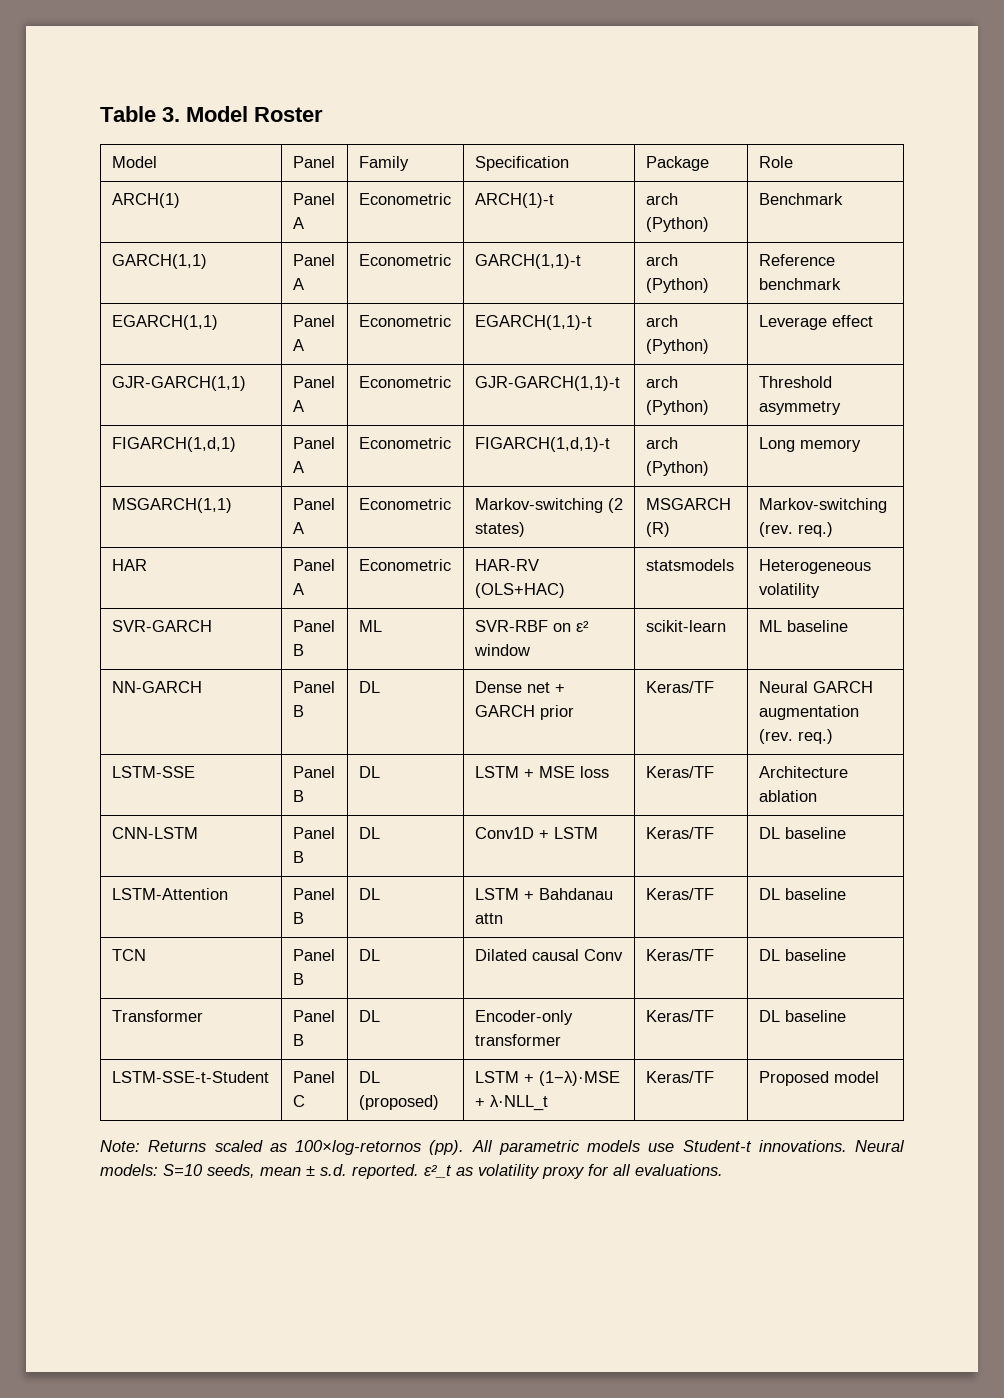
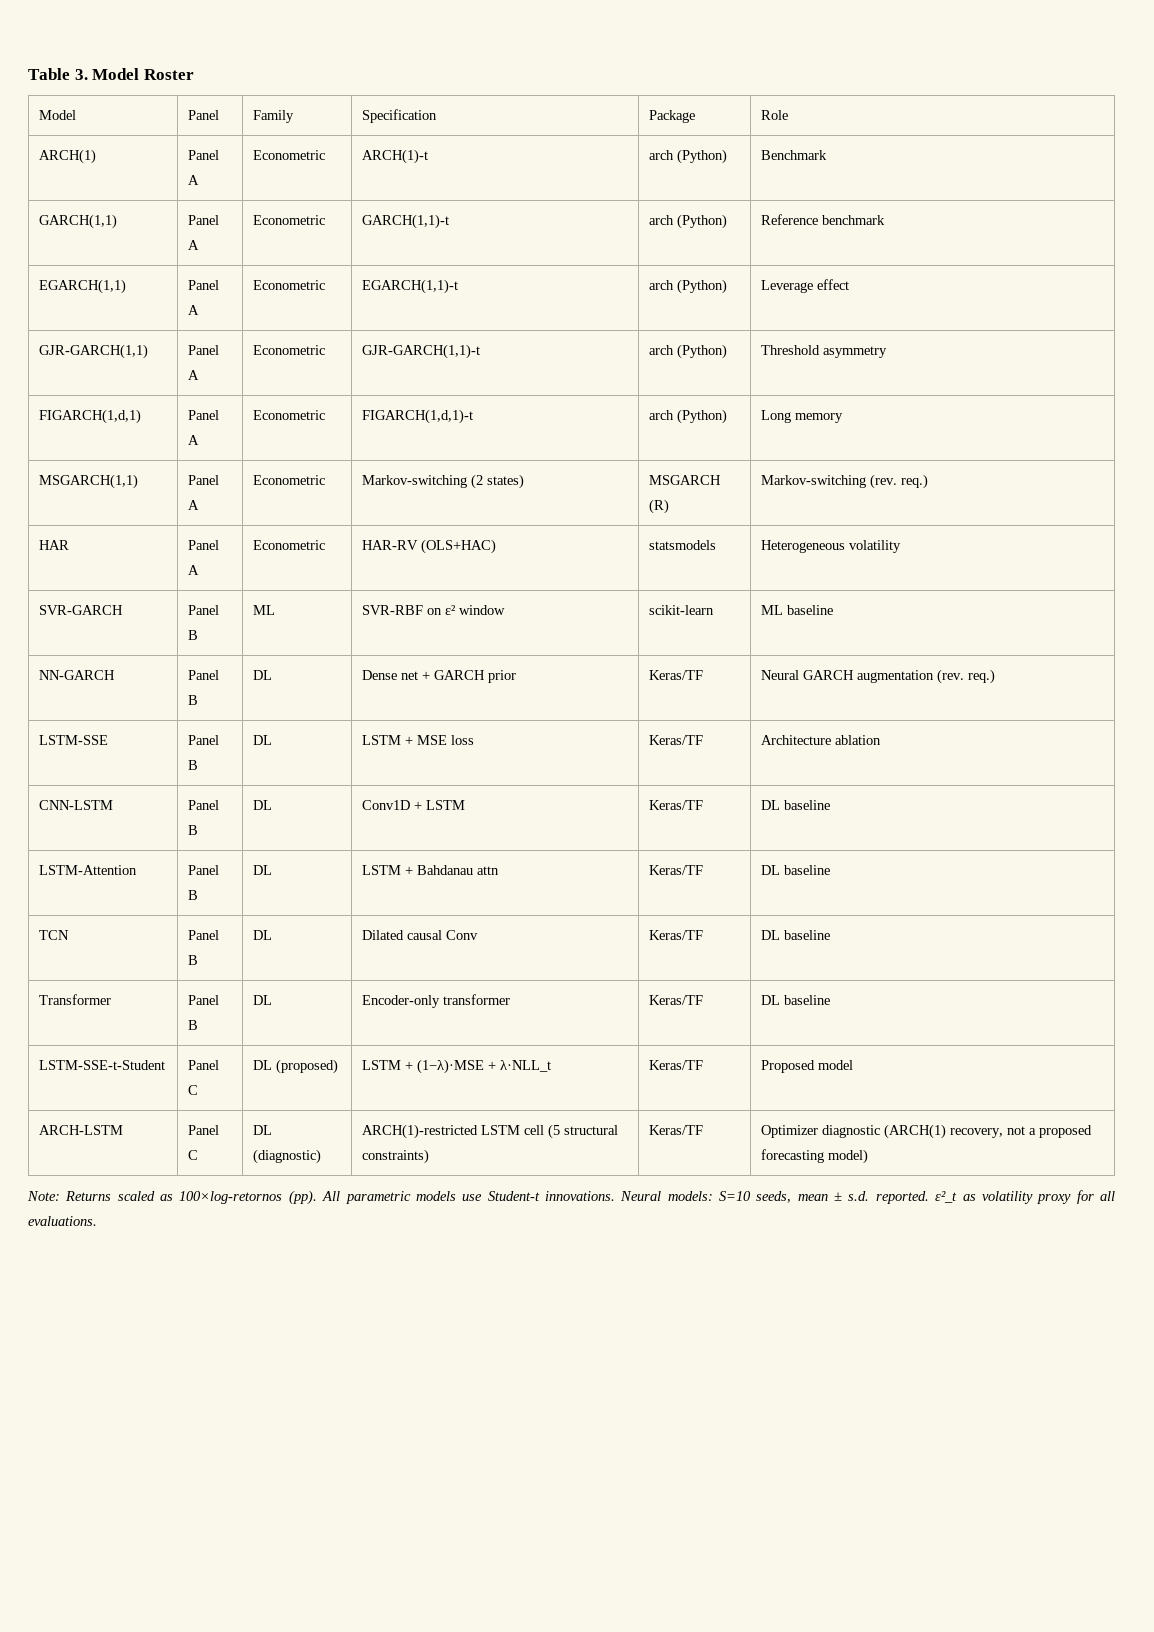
(879, 1077) none -> [39,1125,124,1135] [188,1125,220,1135] [188,1150,199,1160] [253,1125,273,1135] [253,1149,322,1164] [362,1124,619,1139] [362,1149,430,1164] [649,1125,704,1135] [761,1124,1093,1139] [761,1149,869,1164] // ARCH-LSTM | Panel C | DL (diagnostic) | ARCH(1)-restricted LSTM cell (5 structural constraints) | Keras/TF | Optimizer diagnostic (ARCH(1) recovery, not a proposed forecasting model)

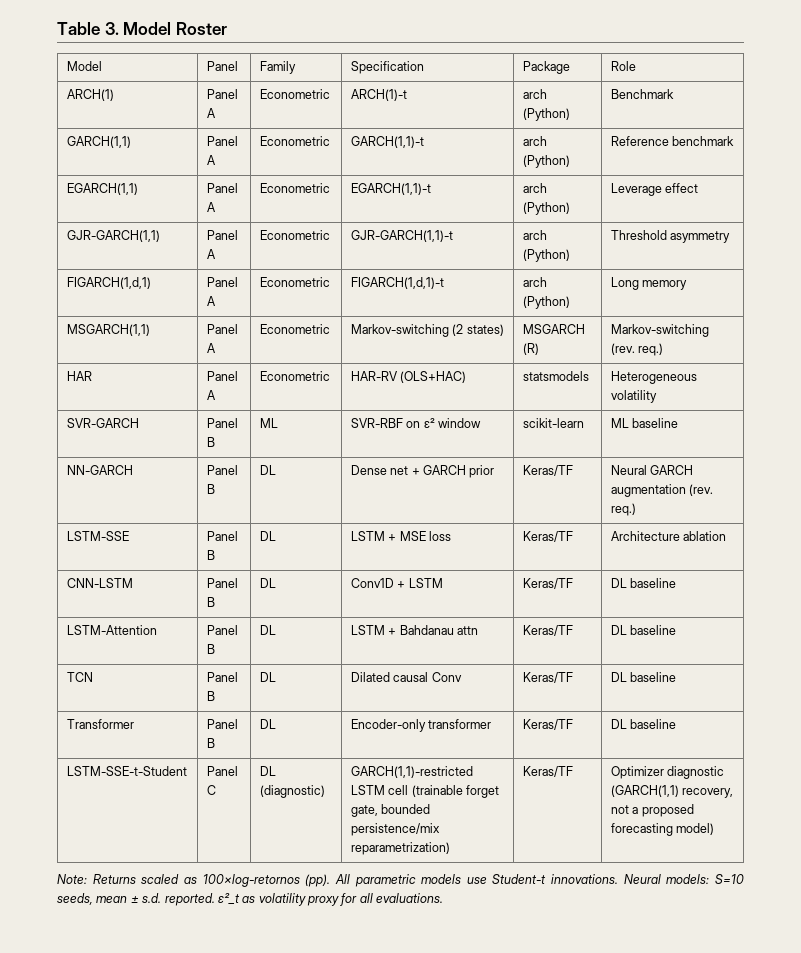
[253,1059,339,1074] [362,1059,552,1074] [649,1060,704,1070] [761,1060,854,1073] [39,1125,124,1135] [188,1125,220,1135] [188,1150,199,1160] | DL (proposed) | LSTM + (1−λ)·MSE + λ·NLL_t | Keras/TF | Proposed model // ARCH-LSTM | Panel C -> (216, 790) none
[362,1124,479,1139] ARCH(1)-restricted -> [350,766,473,778] GARCH(1,1)-restricted
[548,1124,619,1139] [362,1149,430,1164] (5 structural constraints) -> [411,785,499,798] [350,804,431,817] [350,823,440,836] [350,842,450,855] (trainable forget gate, bounded persistence/mix reparametrization)
[884,1124,947,1139] (ARCH(1) -> [610,785,679,797] (GARCH(1,1)

